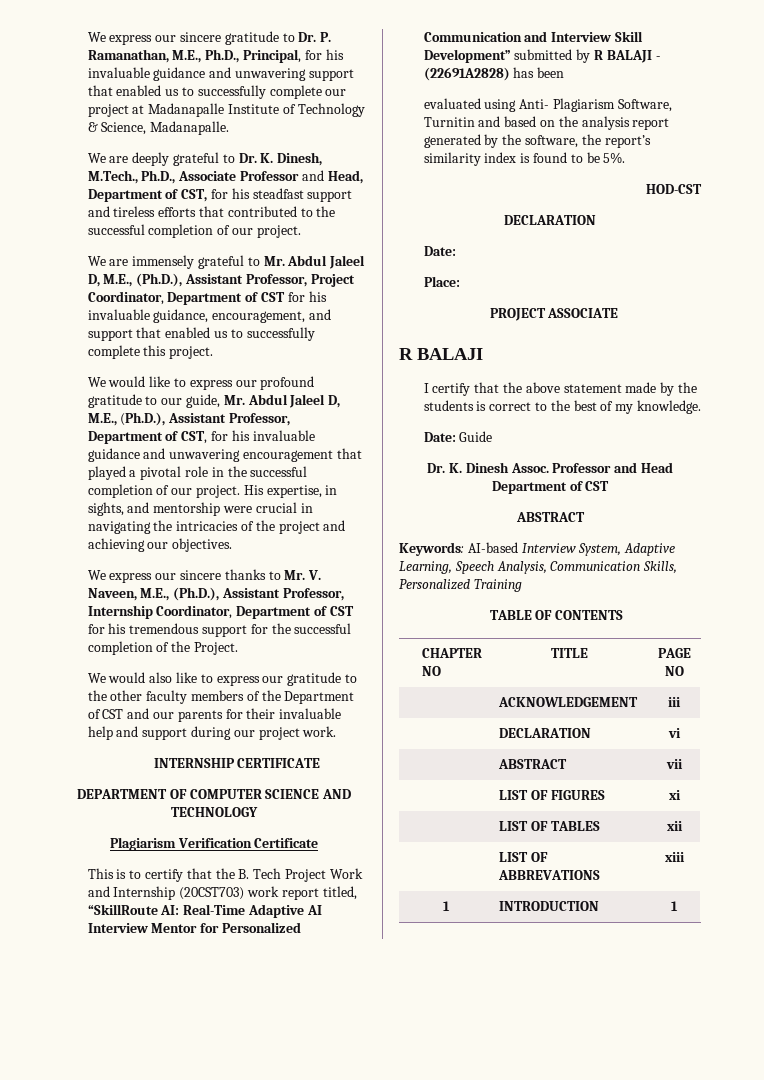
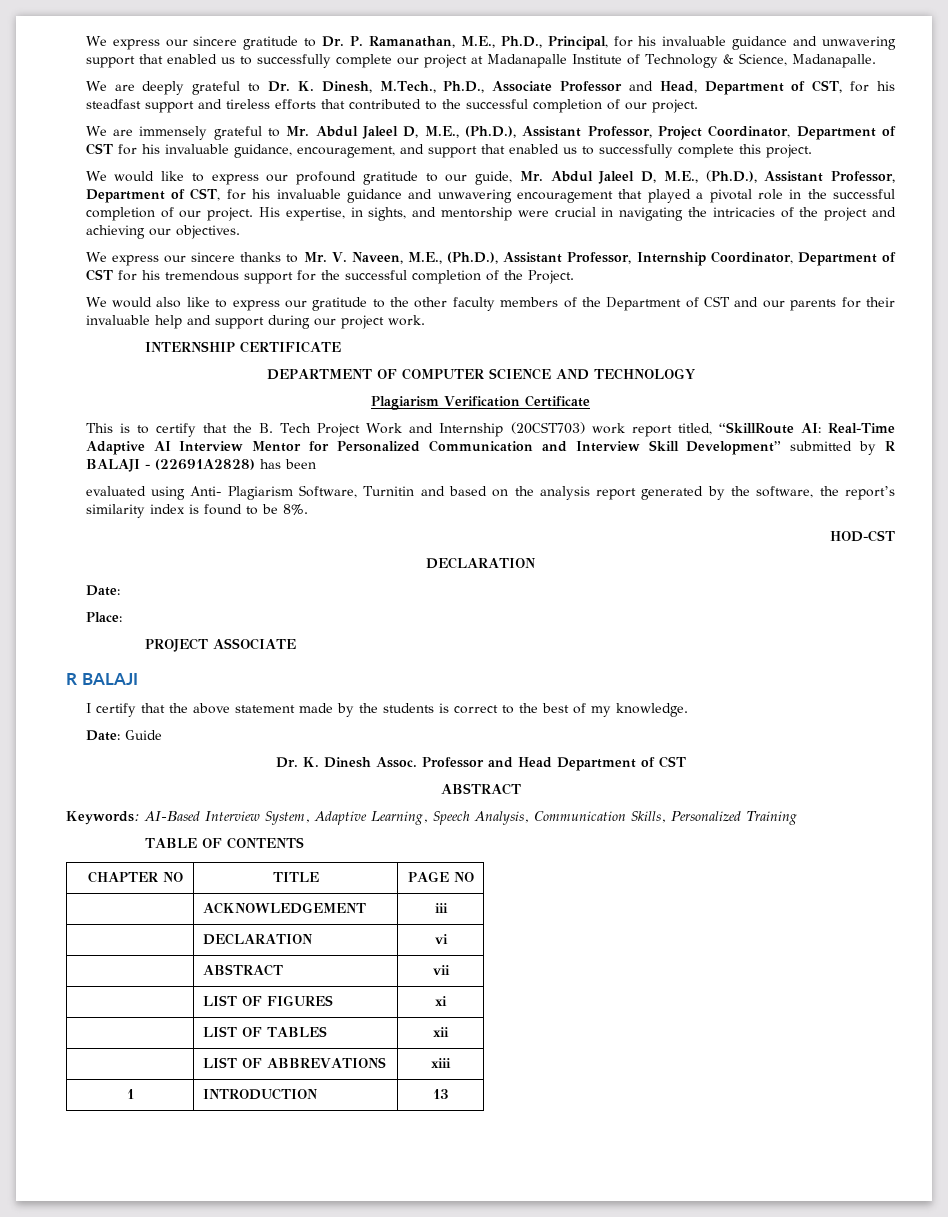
[603,152,626,164] 5%. -> [282,504,308,515] 8%.
[467,542,518,553] AI-based -> [144,811,200,821] AI-Based
[671,901,678,911] 1 -> [432,1089,449,1099] 13

